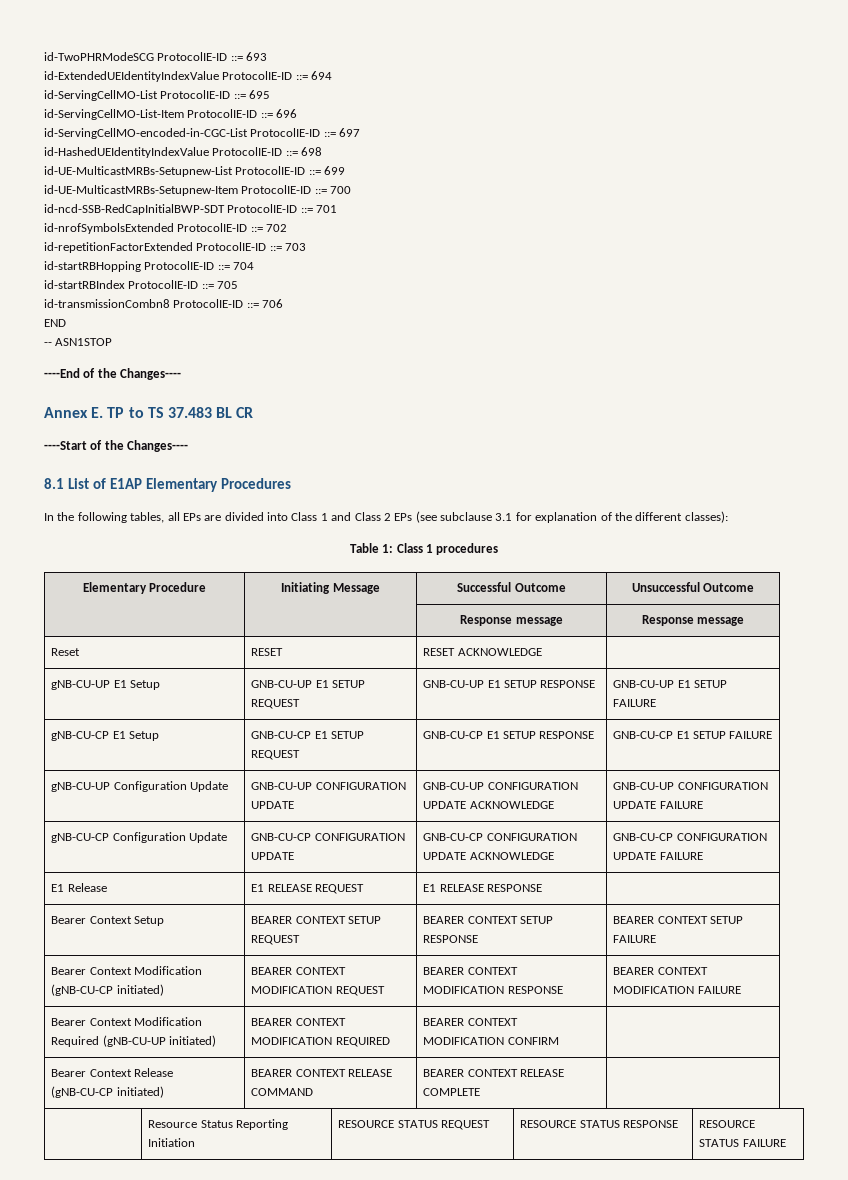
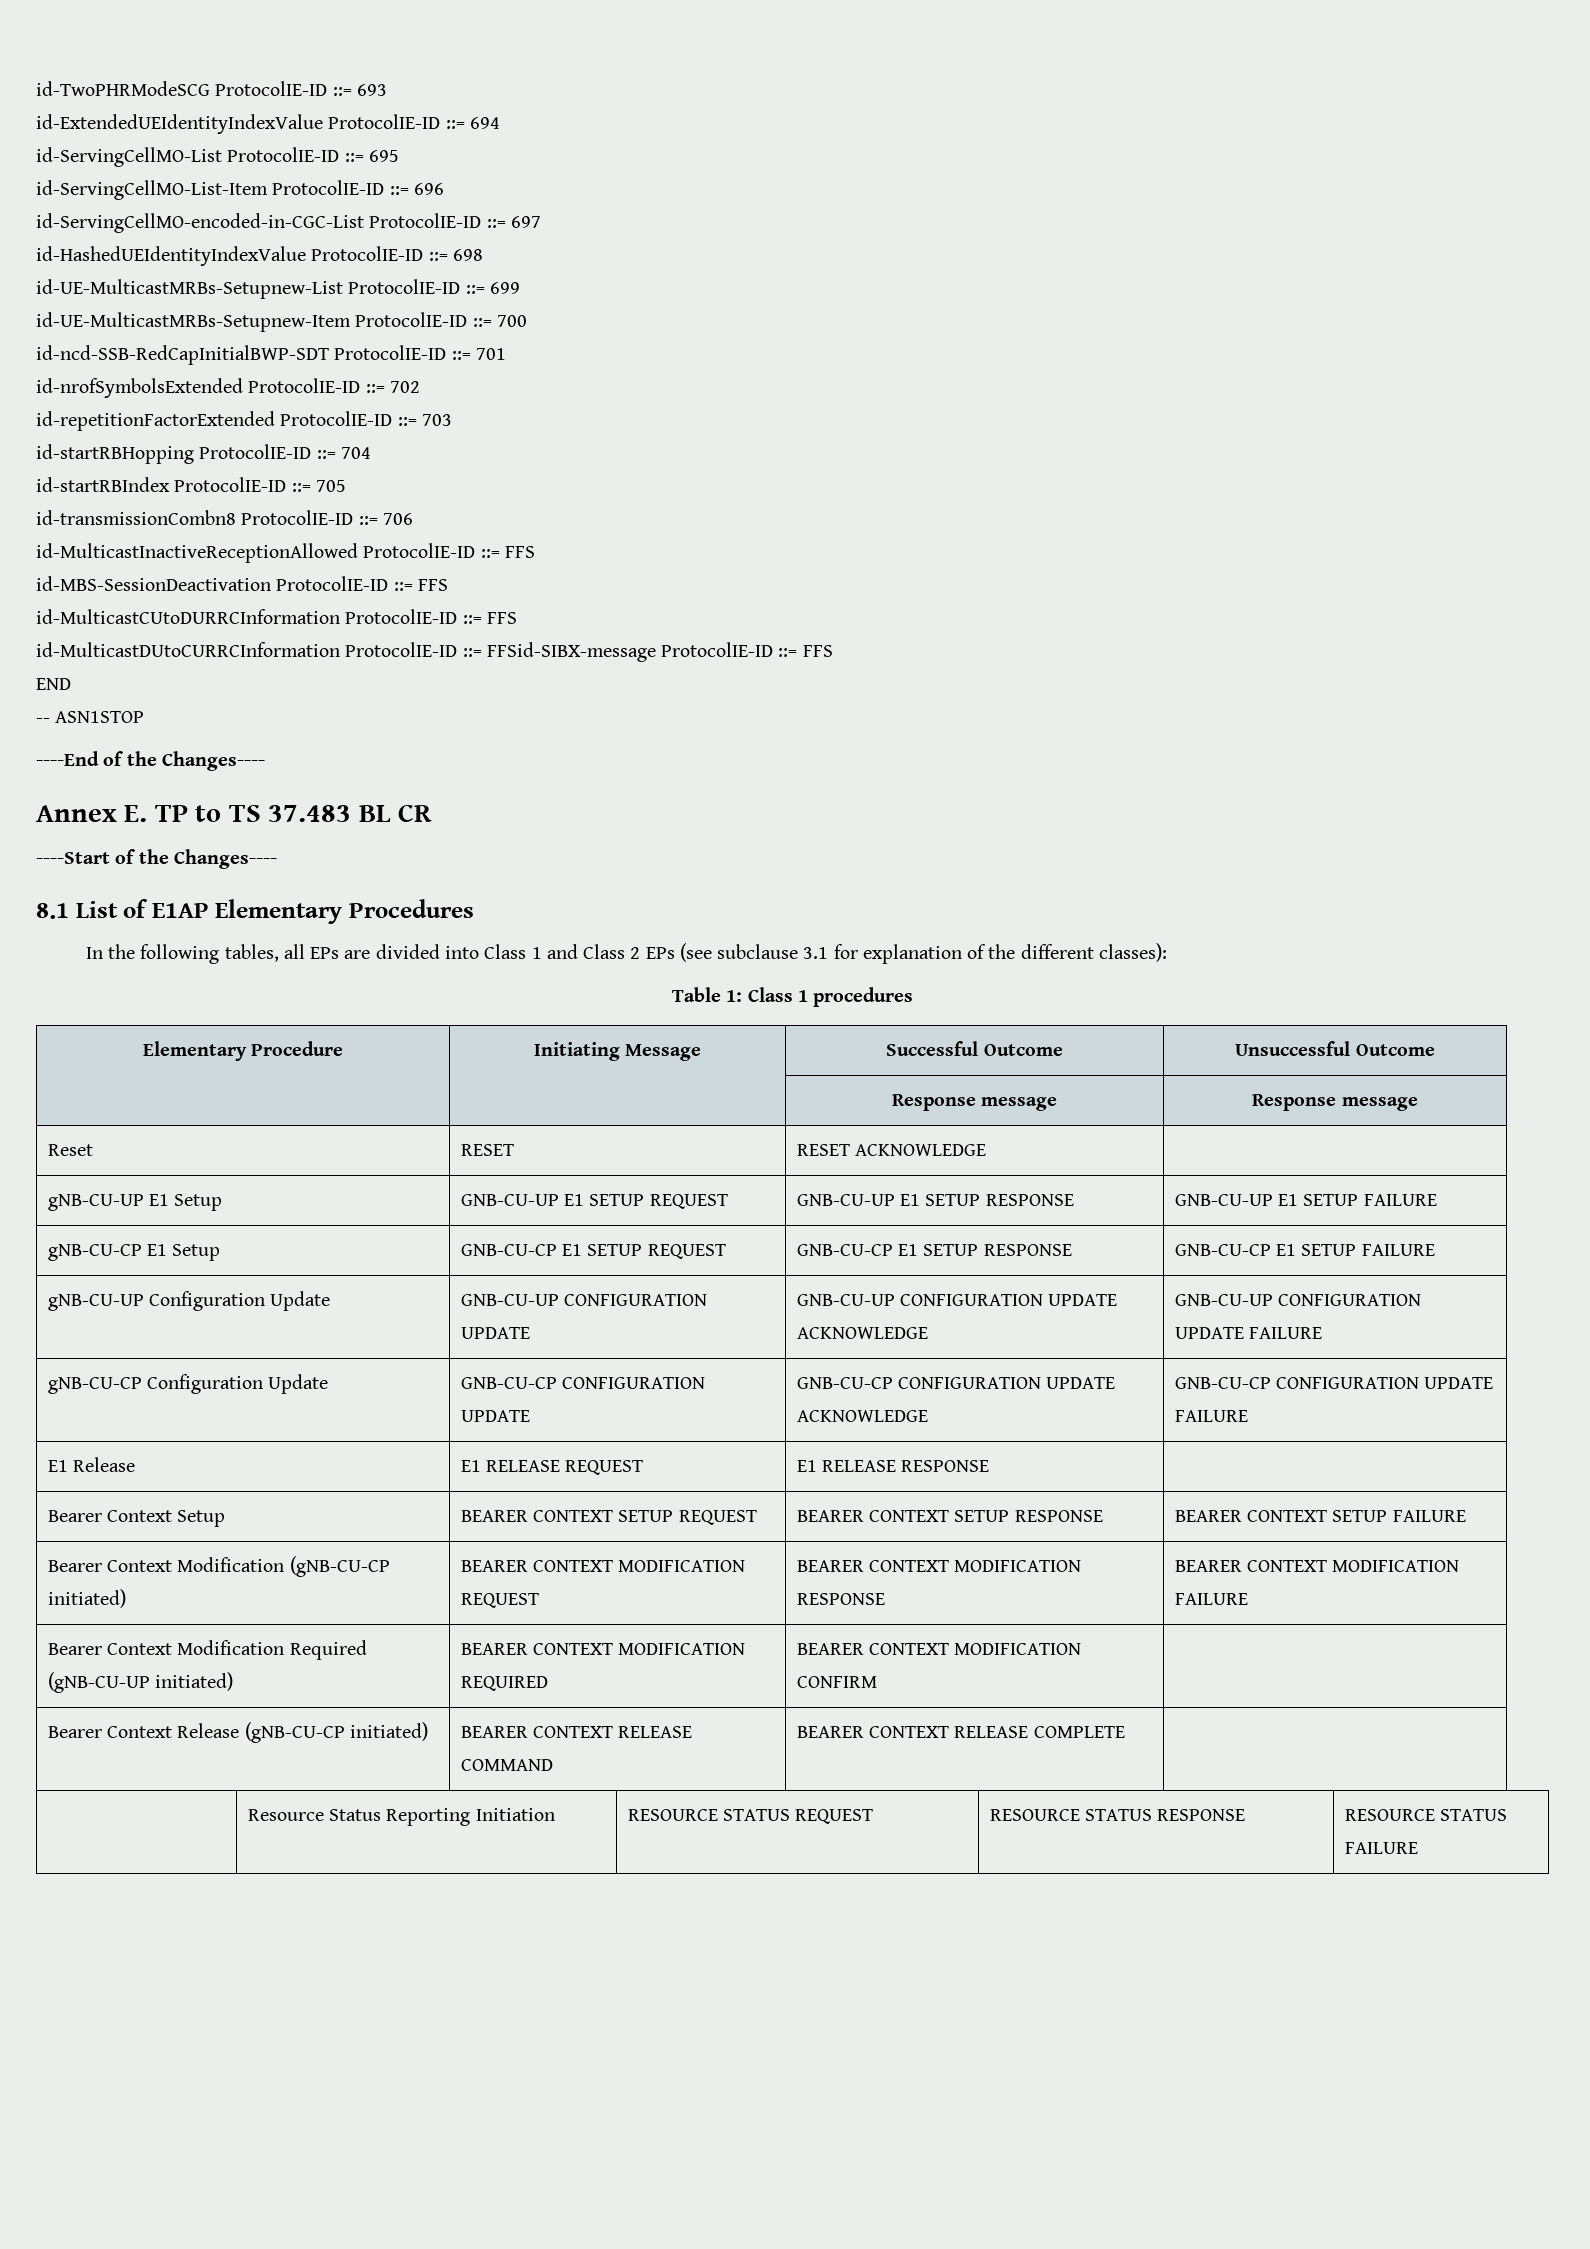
(284, 303) none -> [36,543,535,563] [36,576,448,591] [36,609,517,624] [36,642,833,662] // id-MulticastInactiveReceptionAllowed ProtocolIE-ID ::= FFS // id-MBS-SessionDeactivation ProtocolIE-ID ::= FFS // id-MulticastCUtoDURRCInformation ProtocolIE-ID ::= FFS // id-MulticastDUtoCURRCInformation ProtocolIE-ID ::= FFSid-SIBX-message ProtocolIE-ID ::= FFS

